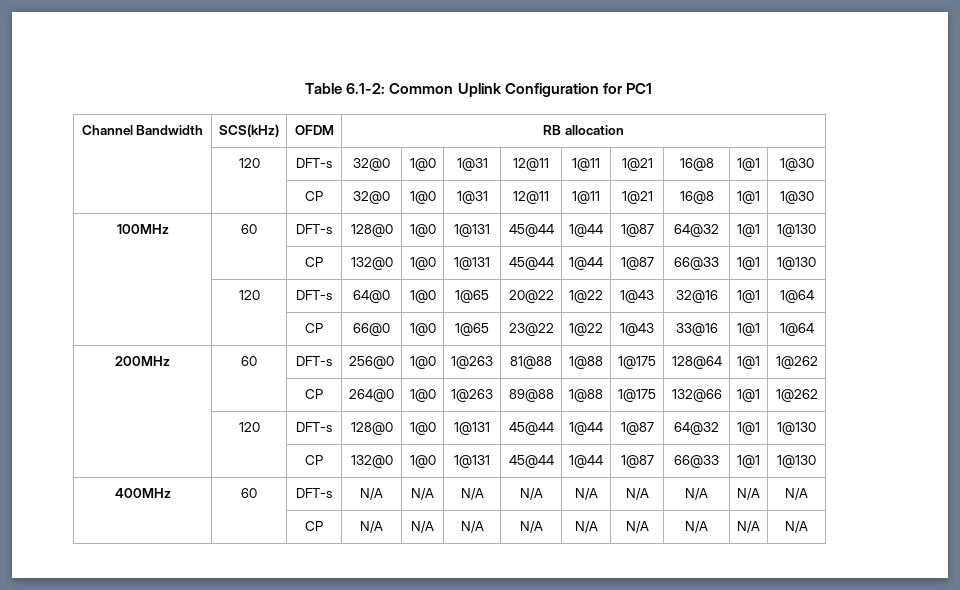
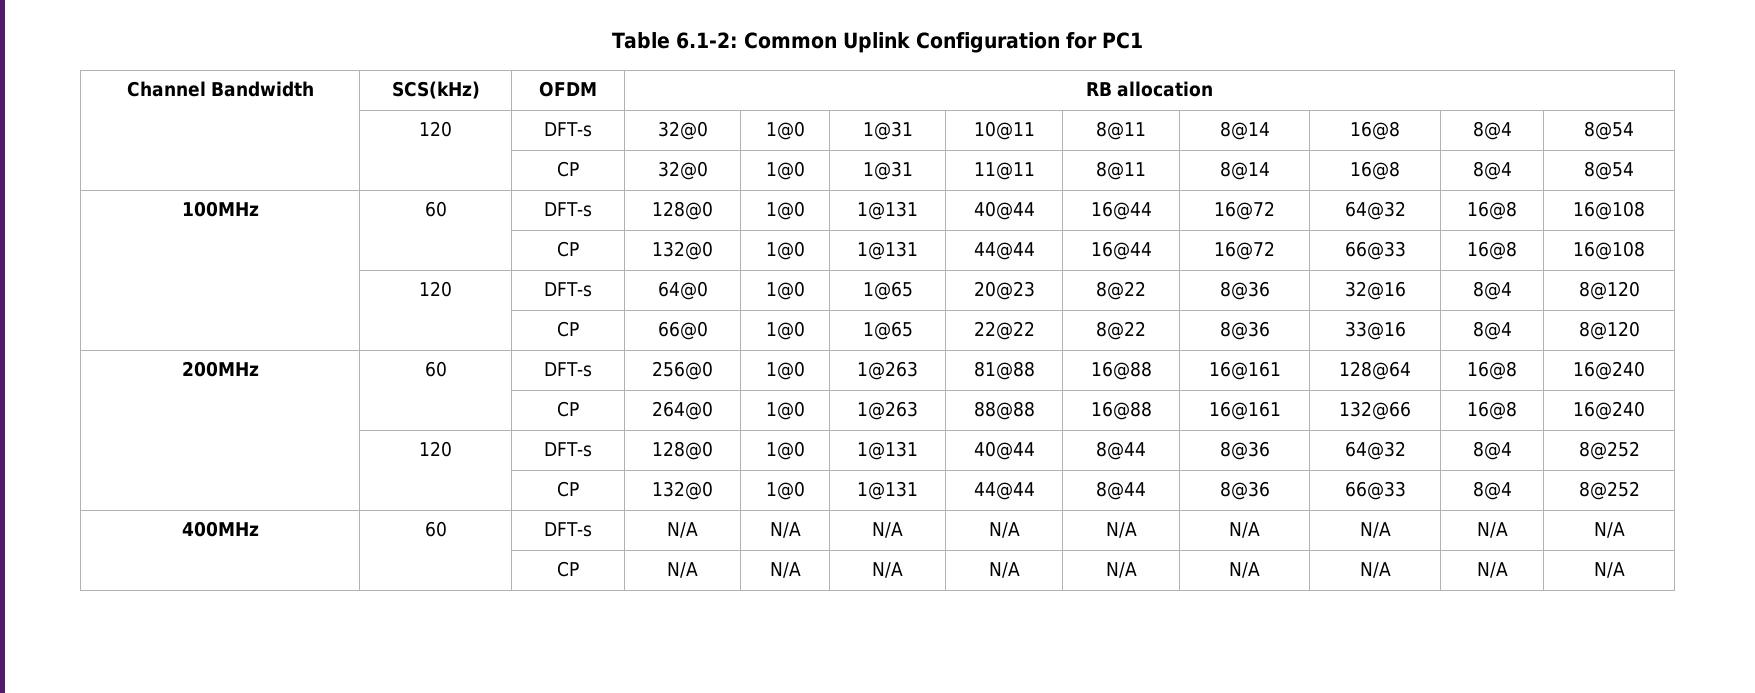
[513,158,549,171] [572,158,600,171] [621,158,653,171] [679,158,714,171] [737,158,760,171] [779,158,814,171] 12@11 | 1@11 | 1@21 | 16@8 | 1@1 | 1@30 -> [973,121,1035,140] [1096,121,1146,140] [1219,121,1270,140] [1350,121,1400,140] [1472,121,1512,140] [1584,121,1634,140] 10@11 | 8@11 | 8@14 | 16@8 | 8@4 | 8@54
[513,191,549,204] [572,191,600,204] [621,191,653,204] [679,191,714,204] [737,191,760,204] [779,191,814,204] 12@11 | 1@11 | 1@21 | 16@8 | 1@1 | 1@30 -> [973,162,1035,180] [1096,161,1146,180] [1219,161,1270,180] [1350,161,1400,180] [1472,161,1512,180] [1584,161,1634,180] 11@11 | 8@11 | 8@14 | 16@8 | 8@4 | 8@54
[508,224,554,237] [569,224,603,237] [620,224,654,237] [674,224,719,237] [737,224,760,237] [777,224,816,237] [305,257,323,267] [350,257,393,270] [409,257,436,270] [454,257,490,270] [508,257,554,270] [569,257,603,270] [620,257,654,270] [674,257,719,270] [737,257,760,270] [777,257,816,270] 45@44 | 1@44 | 1@87 | 64@32 | 1@1 | 1@130 // | | CP | 132@0 | 1@0 | 1@131 | 45@44 | 1@44 | 1@87 | 66@33 | 1@1 | 1@130 -> [973,201,1035,220] [1090,201,1152,220] [1214,201,1275,220] [1344,201,1406,220] [1467,201,1517,220] [1573,201,1645,220] [557,241,579,257] [652,241,713,260] [765,241,805,260] [857,241,918,260] [973,242,1035,260] [1090,241,1152,260] [1214,241,1275,260] [1344,241,1406,260] [1467,241,1517,260] [1573,241,1645,260] 40@44 | 16@44 | 16@72 | 64@32 | 16@8 | 16@108 // | | CP | 132@0 | 1@0 | 1@131 | 44@44 | 16@44 | 16@72 | 66@33 | 16@8 | 16@108
[508,290,554,303] [569,290,603,303] [620,290,654,303] 20@22 | 1@22 | 1@43 -> [973,281,1035,300] [1096,281,1146,300] [1219,281,1270,300] 20@23 | 8@22 | 8@36
[737,290,760,303] [779,290,814,303] 1@1 | 1@64 -> [1472,281,1512,300] [1578,281,1640,300] 8@4 | 8@120
[508,323,554,336] [569,323,603,336] [620,323,654,336] 23@22 | 1@22 | 1@43 -> [973,321,1035,340] [1096,321,1146,340] [1219,321,1270,340] 22@22 | 8@22 | 8@36
[737,323,760,336] [779,323,814,336] 1@1 | 1@64 -> [1472,321,1512,340] [1578,321,1640,340] 8@4 | 8@120
[569,356,603,369] [618,356,656,369] 1@88 | 1@175 -> [1090,361,1152,380] [1208,361,1281,380] 16@88 | 16@161
[737,356,760,369] [775,356,818,369] 1@1 | 1@262 -> [1467,361,1517,380] [1573,361,1645,380] 16@8 | 16@240
[508,389,554,402] [569,389,603,402] [618,389,656,402] 89@88 | 1@88 | 1@175 -> [973,401,1035,420] [1090,401,1152,420] [1208,401,1281,420] 88@88 | 16@88 | 16@161
[737,389,760,402] [775,389,818,402] 1@1 | 1@262 -> [1467,401,1517,420] [1573,401,1645,420] 16@8 | 16@240
[508,422,554,435] [569,422,603,435] [620,422,654,435] [674,422,719,435] [737,422,760,435] [777,422,816,435] [305,455,323,465] [350,455,393,468] [409,455,436,468] [454,455,490,468] [508,455,554,468] [569,455,603,468] [620,455,654,468] [674,455,719,468] [737,455,760,468] [777,455,816,468] 45@44 | 1@44 | 1@87 | 64@32 | 1@1 | 1@130 // | | CP | 132@0 | 1@0 | 1@131 | 45@44 | 1@44 | 1@87 | 66@33 | 1@1 | 1@130 -> [973,441,1035,460] [1096,441,1146,460] [1219,441,1270,460] [1344,441,1406,460] [1472,441,1512,460] [1578,441,1640,460] [557,481,579,497] [652,481,713,500] [765,481,805,500] [857,481,918,500] [973,482,1035,500] [1096,481,1146,500] [1219,481,1270,500] [1344,481,1406,500] [1472,481,1512,500] [1578,481,1640,500] 40@44 | 8@44 | 8@36 | 64@32 | 8@4 | 8@252 // | | CP | 132@0 | 1@0 | 1@131 | 44@44 | 8@44 | 8@36 | 66@33 | 8@4 | 8@252

